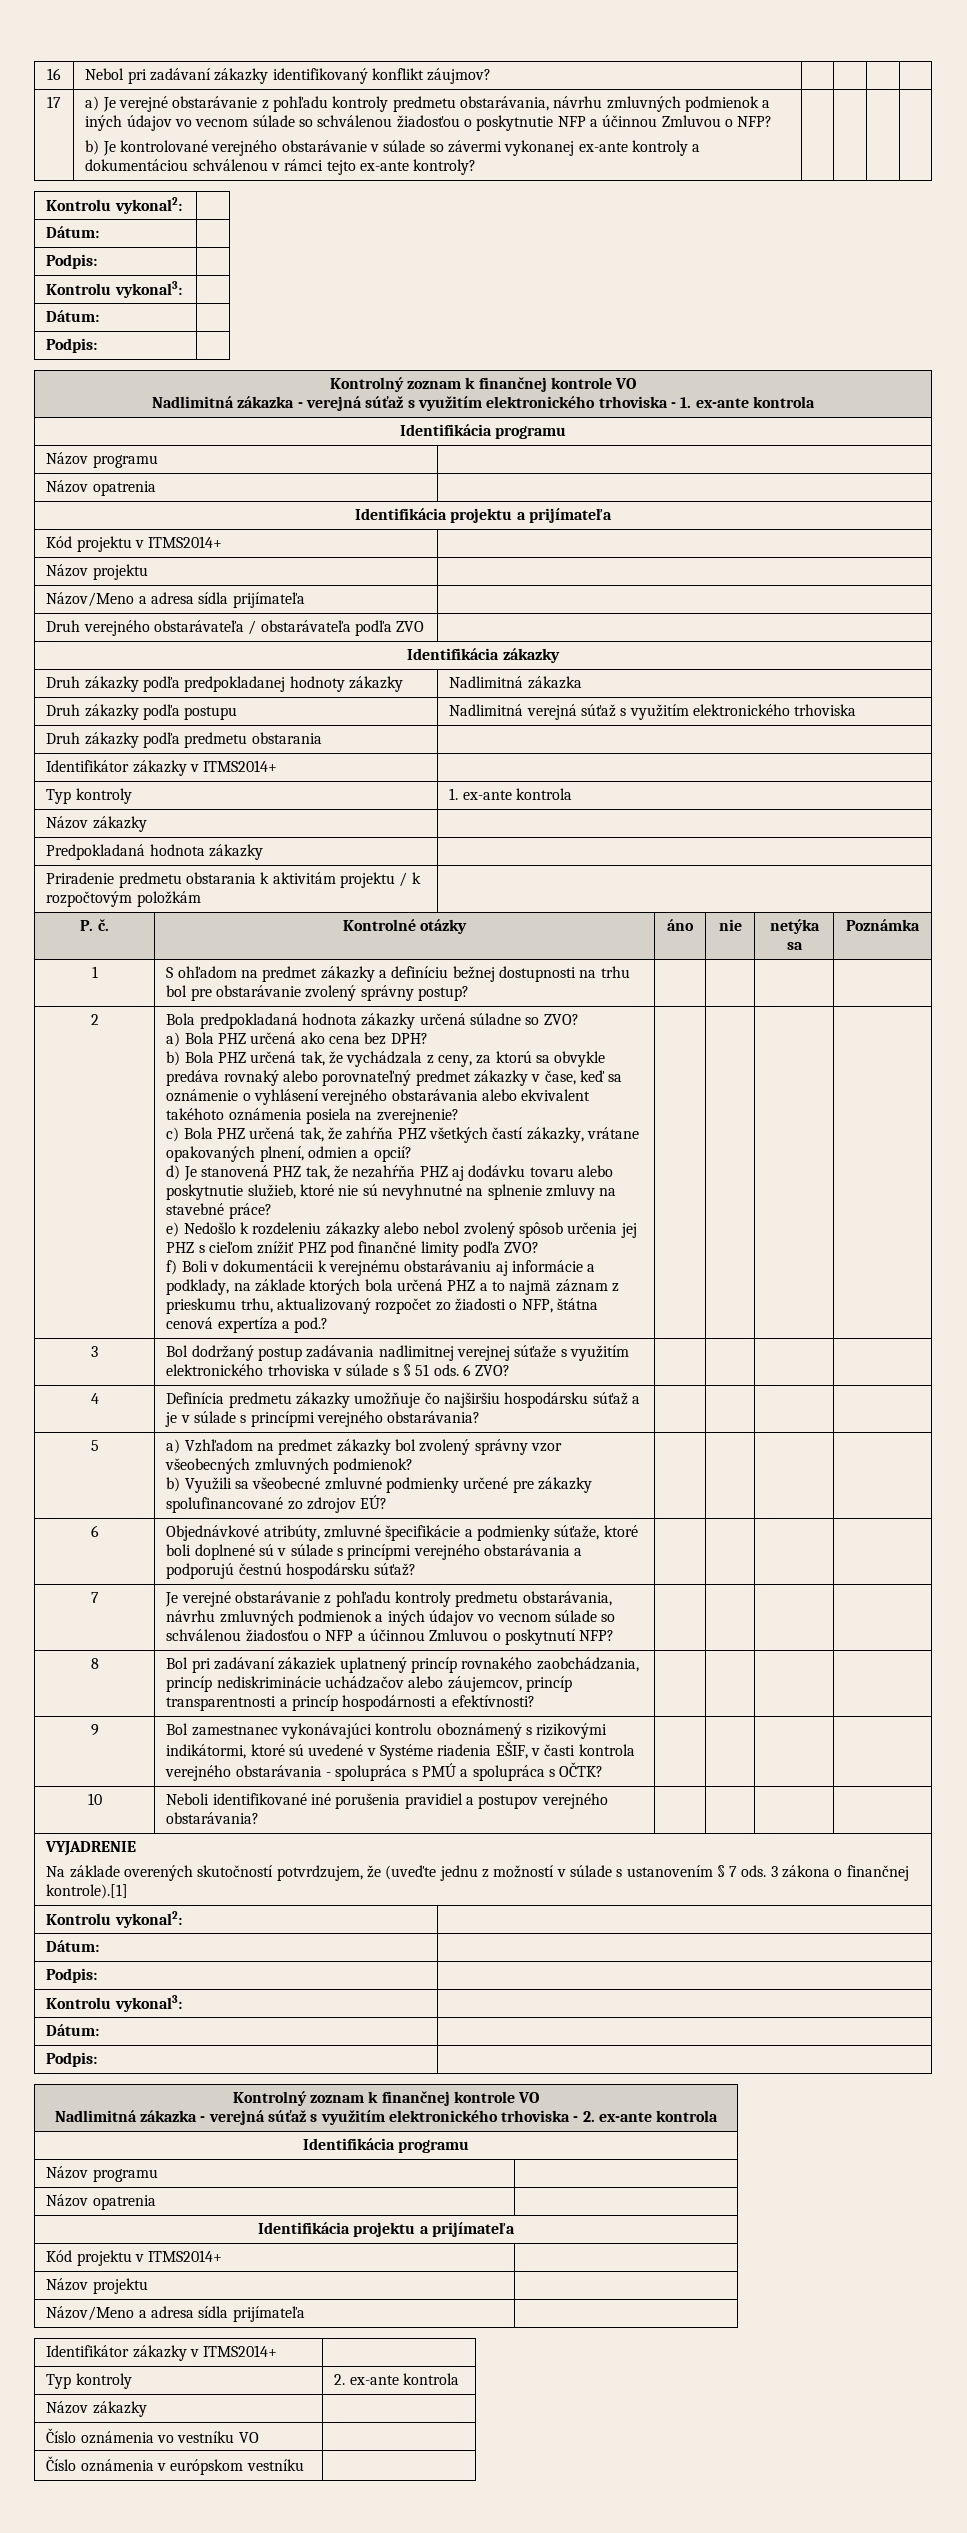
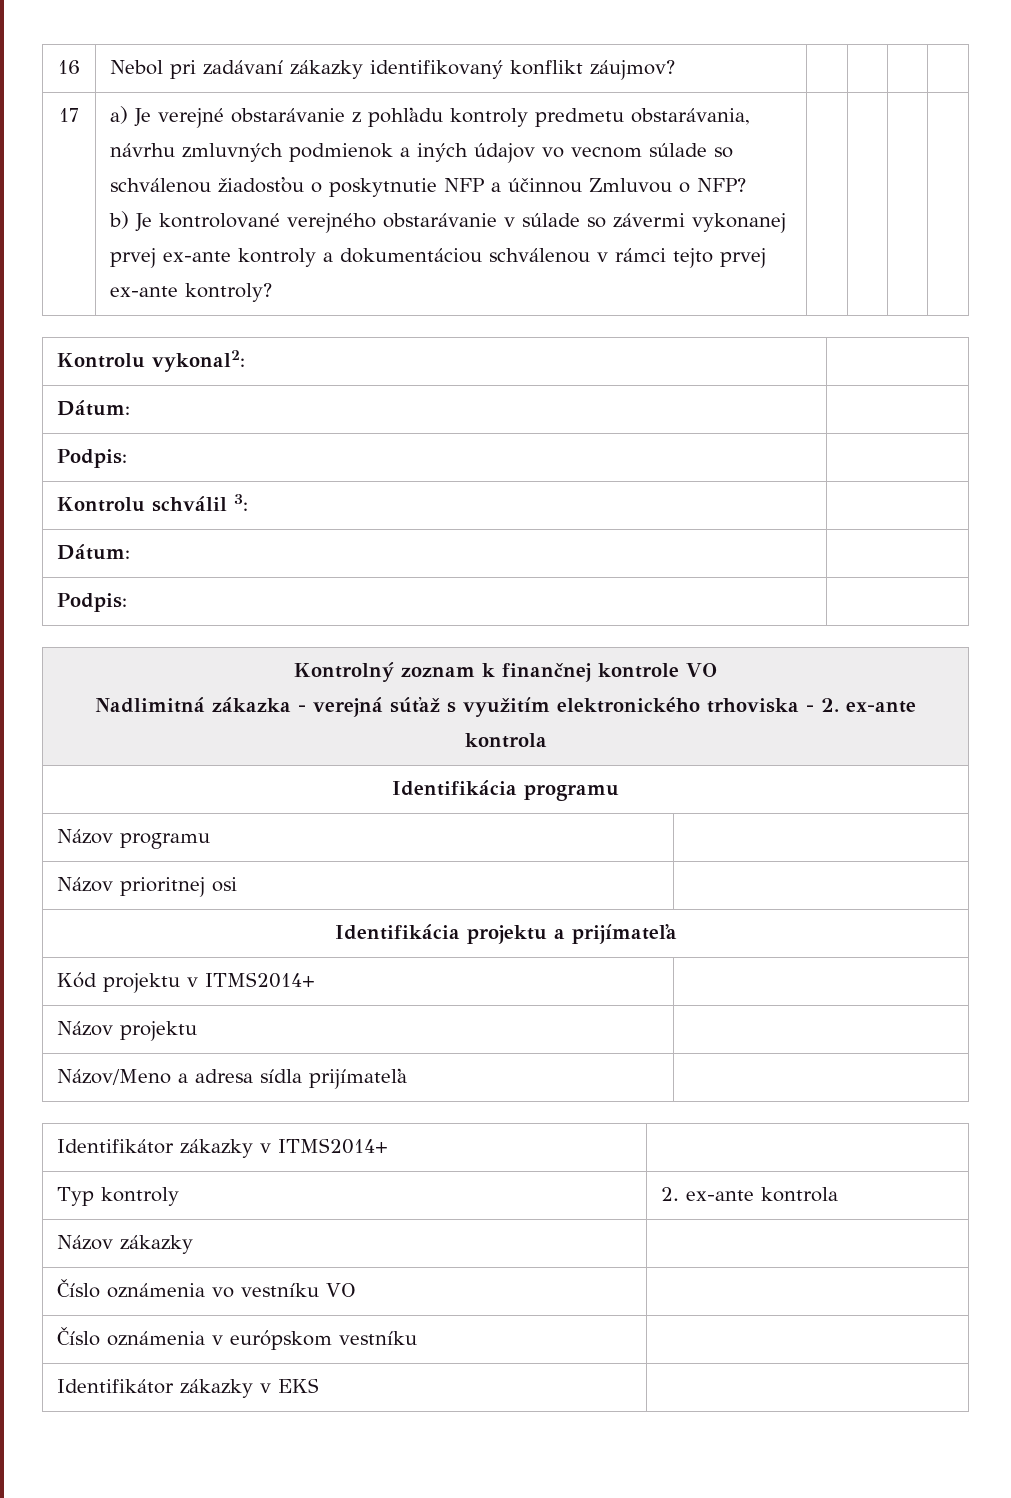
(575, 148) none -> [110,248,157,268] prvej
(356, 167) none -> [720,248,767,268] prvej
[114,281,182,298] [46,310,100,322] [46,338,98,353] [329,377,637,392] [152,396,815,411] [399,424,567,439] [46,452,158,468] [46,480,156,496] [355,508,612,523] [46,536,223,552] [46,564,148,580] [46,592,305,608] [46,620,425,636] [407,648,560,663] [46,676,403,692] [449,676,582,689] [46,704,238,720] [449,704,857,720] [46,732,322,748] [46,760,278,776] [46,788,132,804] [449,788,573,800] [46,816,147,832] [46,844,264,860] [46,872,421,888] [46,891,201,907] [80,919,109,931] [342,919,468,934] [667,919,694,931] [718,919,742,931] [769,919,820,934] [786,942,803,950] [846,919,920,931] [91,966,98,978] [166,966,630,982] [166,985,469,1001] [90,1014,99,1025] [166,1013,579,1029] [166,1032,428,1047] [166,1051,606,1067] [166,1070,623,1086] [166,1089,591,1105] [166,1108,459,1124] [166,1127,639,1143] [166,1146,412,1162] [166,1165,613,1181] [166,1184,617,1200] [166,1203,272,1219] [166,1222,637,1238] [166,1241,540,1257] [166,1260,596,1276] [166,1279,619,1295] [166,1298,598,1314] [166,1317,329,1333] [91,1346,98,1357] [166,1345,629,1361] [166,1364,511,1376] [90,1393,99,1404] [166,1392,640,1408] [165,1411,481,1427] [90,1440,99,1451] [166,1439,562,1455] [165,1458,414,1474] [166,1477,592,1493] [166,1495,388,1513] [90,1525,99,1537] [166,1525,638,1541] [166,1544,583,1560] [166,1563,417,1579] [90,1592,99,1603] [165,1591,612,1607] [166,1610,616,1626] [166,1629,615,1645] [90,1658,99,1669] [166,1657,639,1673] [166,1676,572,1692] [166,1695,535,1711] [90,1724,99,1736] [166,1723,608,1739] [166,1741,635,1760] [165,1762,604,1781] [87,1793,102,1805] [166,1793,608,1809] [166,1812,260,1824] [45,1841,137,1856] [46,1865,909,1881] [46,1884,129,1899] [46,1911,182,1928] [46,1940,100,1952] [46,1968,98,1983] [46,1995,182,2012] vykonal3: | // Dátum: | // Podpis: | // Kontrolný zoznam k finančnej kontrole VO // Nadlimitná zákazka - verejná súťaž s využitím elektronického trhoviska - 1. ex-ante kontrola // Identifikácia programu // Názov programu | // Názov opatrenia | // Identifikácia projektu a prijímateľa // Kód projektu v ITMS2014+ | // Názov projektu | // Názov/Meno a adresa sídla prijímateľa | // Druh verejného obstarávateľa / obstarávateľa podľa ZVO | // Identifikácia zákazky // Druh zákazky podľa predpokladanej hodnoty zákazky | Nadlimitná zákazka // Druh zákazky podľa postupu | Nadlimitná verejná súťaž s využitím elektronického trhoviska // Druh zákazky podľa predmetu obstarania | // Identifikátor zákazky v ITMS2014+ | // Typ kontroly | 1. ex-ante kontrola // Názov zákazky | // Predpokladaná hodnota zákazky | // Priradenie predmetu obstarania k aktivitám projektu / k rozpočtovým položkám | // P. č. | Kontrolné otázky | áno | nie | netýka sa | Poznámka // 1 | S ohľadom na predmet zákazky a definíciu bežnej dostupnosti na trhu bol pre obstarávanie zvolený správny postup? | | | | // 2 | Bola predpokladaná hodnota zákazky určená súladne so ZVO? // a) Bola PHZ určená ako cena bez DPH? // b) Bola PHZ určená tak, že vychádzala z ceny, za ktorú sa obvykle predáva rovnaký alebo porovnateľný predmet zákazky v čase, keď sa oznámenie o vyhlásení verejného obstarávania alebo ekvivalent takéhoto oznámenia posiela na zverejnenie? // c) Bola PHZ určená tak, že zahŕňa PHZ všetkých častí zákazky, vrátane opakovaných plnení, odmien a opcií? // d) Je stanovená PHZ tak, že nezahŕňa PHZ aj dodávku tovaru alebo poskytnutie služieb, ktoré nie sú nevyhnutné na splnenie zmluvy na stavebné práce? // e) Nedošlo k rozdeleniu zákazky alebo nebol zvolený spôsob určenia jej PHZ s cieľom znížiť PHZ pod finančné limity podľa ZVO? // f) Boli v dokumentácii k verejnému obstarávaniu aj informácie a podklady, na základe ktorých bola určená PHZ a to najmä záznam z prieskumu trhu, aktualizovaný rozpočet zo žiadosti o NFP, štátna cenová expertíza a pod.? | | | | // 3 | Bol dodržaný postup zadávania nadlimitnej verejnej súťaže s využitím elektronického trhoviska v súlade s § 51 ods. 6 ZVO? | | | | // 4 | Definícia predmetu zákazky umožňuje čo najširšiu hospodársku súťaž a je v súlade s princípmi verejného obstarávania? | | | | // 5 | a) Vzhľadom na predmet zákazky bol zvolený správny vzor všeobecných zmluvných podmienok? // b) Využili sa všeobecné zmluvné podmienky určené pre zákazky spolufinancované zo zdrojov EÚ? | | | | // 6 | Objednávkové atribúty, zmluvné špecifikácie a podmienky súťaže, ktoré boli doplnené sú v súlade s princípmi verejného obstarávania a podporujú čestnú hospodársku súťaž? | | | | // 7 | Je verejné obstarávanie z pohľadu kontroly predmetu obstarávania, návrhu zmluvných podmienok a iných údajov vo vecnom súlade so schválenou žiadosťou o NFP a účinnou Zmluvou o poskytnutí NFP? | | | | // 8 | Bol pri zadávaní zákaziek uplatnený princíp rovnakého zaobchádzania, princíp nediskriminácie uchádzačov alebo záujemcov, princíp transparentnosti a princíp hospodárnosti a efektívnosti? | | | | // 9 | Bol zamestnanec vykonávajúci kontrolu oboznámený s rizikovými indikátormi, ktoré sú uvedené v Systéme riadenia EŠIF, v časti kontrola verejného obstarávania - spolupráca s PMÚ a spolupráca s OČTK? | | | | // 10 | Neboli identifikované iné porušenia pravidiel a postupov verejného obstarávania? | | | | // VYJADRENIE // Na základe overených skutočností potvrdzujem, že (uveďte jednu z možností v súlade s ustanovením § 7 ods. 3 zákona o finančnej kontrole).[1] // Kontrolu vykonal2: | // Dátum: | // Podpis: | // Kontrolu vykonal3: -> [152,494,249,512] schválil 3:
[92,2195,156,2210] opatrenia -> [120,877,238,897] prioritnej osi
(304, 2465) none -> [57,1378,320,1398] // Identifikátor zákazky v EKS |

